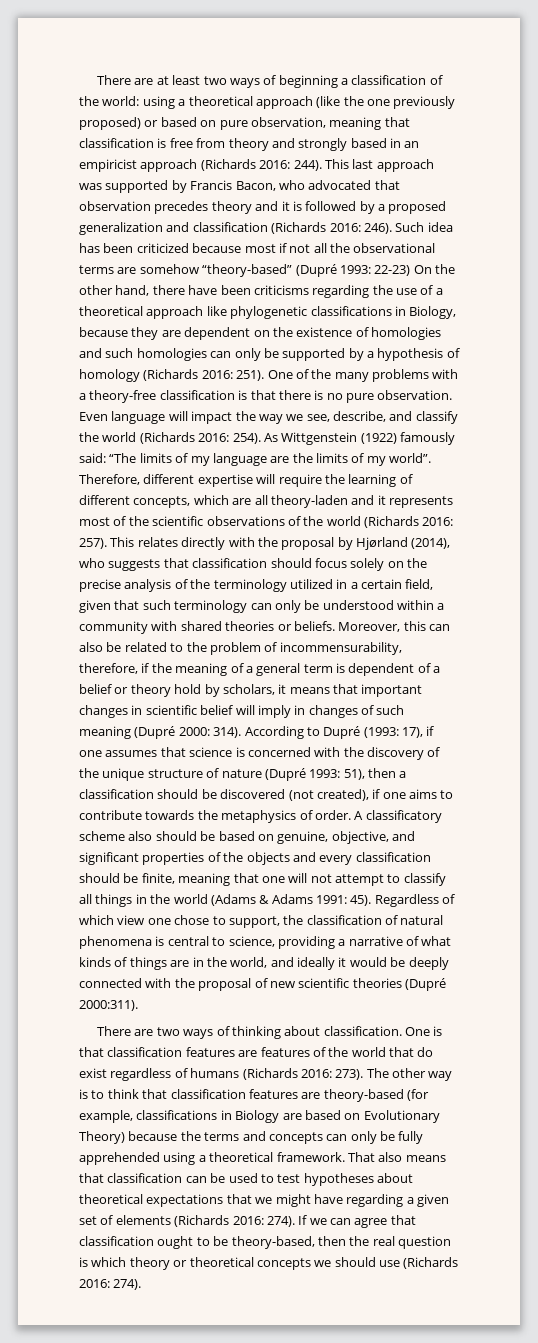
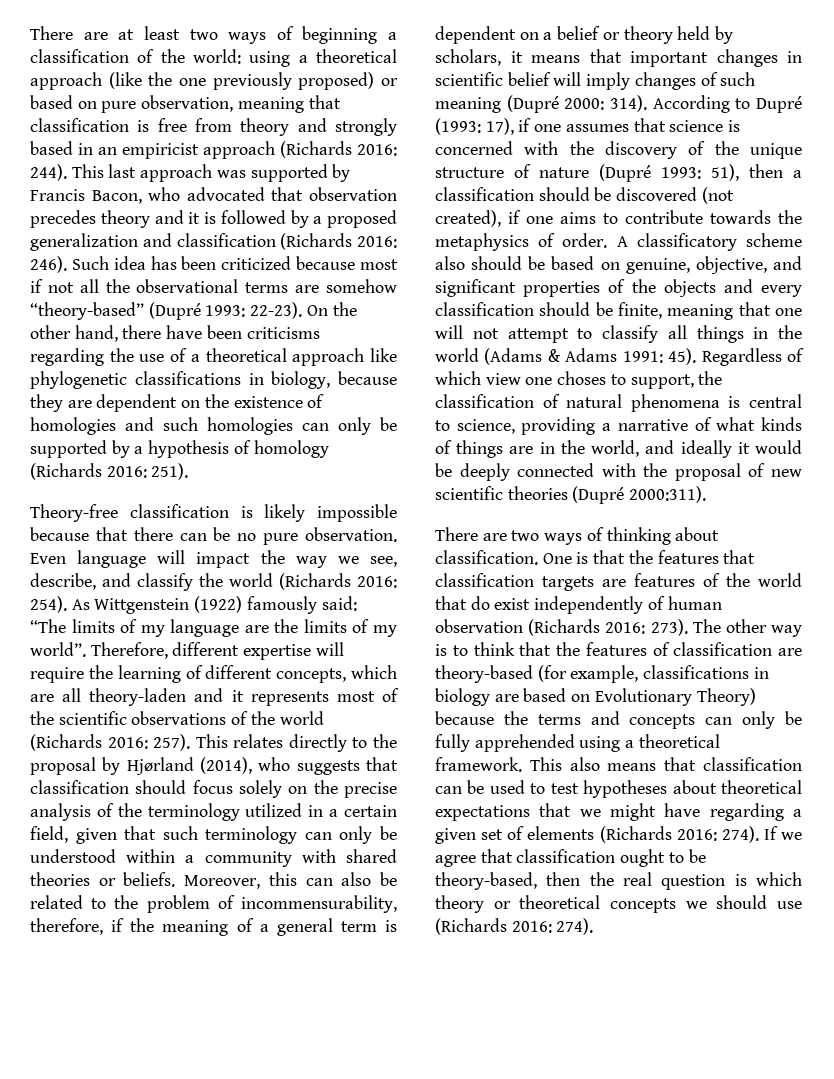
[374,265,411,276] 22-23) -> [250,302,303,319] 22-23).
[409,306,457,319] Biology, -> [271,371,331,389] biology,
[267,369,459,382] [79,390,324,403] One of the many problems with a theory-free classification is that there is -> [30,504,397,522] [30,527,231,541] // Theory-free classification is likely impossible because that there can be
[228,537,255,547] with -> [352,737,368,748] to
[417,663,431,673] of -> [519,32,539,40] on
[174,684,202,694] hold -> [677,26,711,40] held
[294,705,306,715] in -> (631, 81) none
[174,915,210,925] chose -> [557,371,607,385] choses
[107,1047,235,1057] classification features -> [628,550,756,564] [435,573,594,591] the features that classification targets
[110,1068,240,1081] regardless of humans -> [534,596,722,614] [435,619,523,633] independently of human observation
[170,1089,298,1099] classification features -> [556,642,773,656] the features of classification
[235,1110,280,1123] Biology -> [435,688,490,706] biology
[347,1152,375,1162] That -> [529,757,562,771] This
[330,1218,351,1225] can -> (802, 836) none

